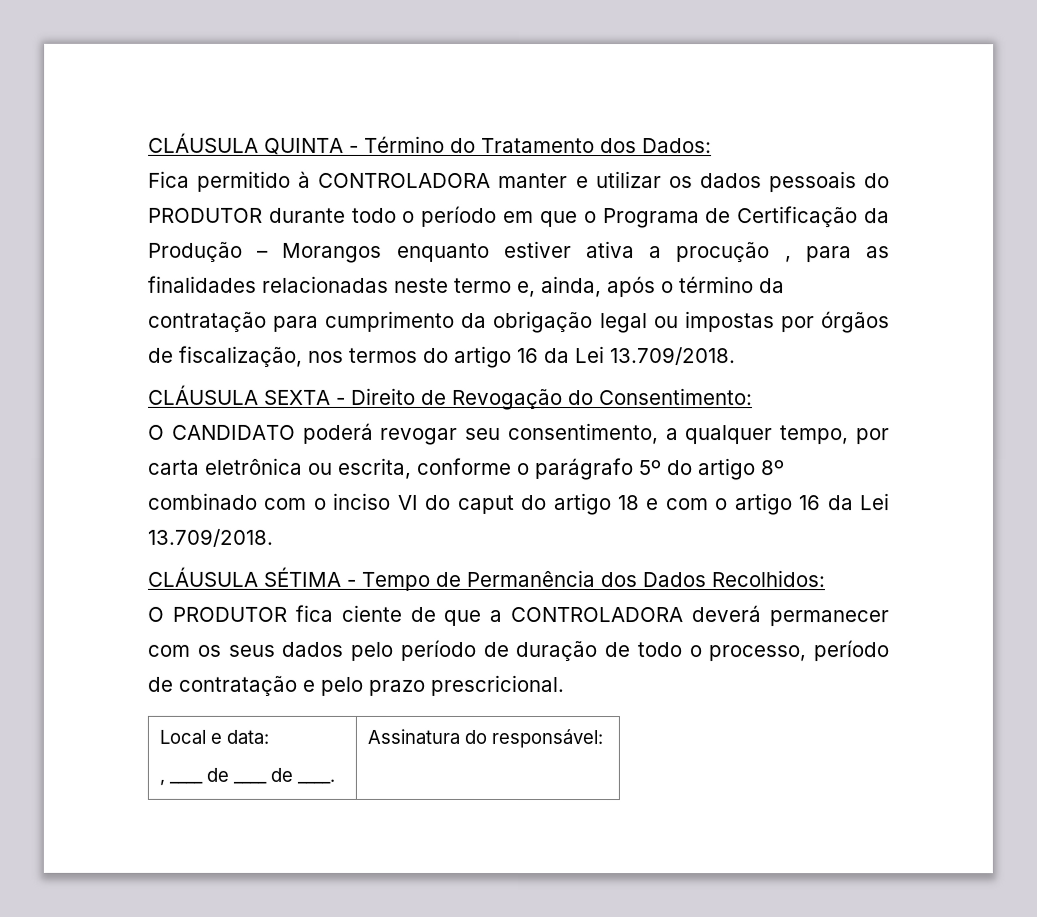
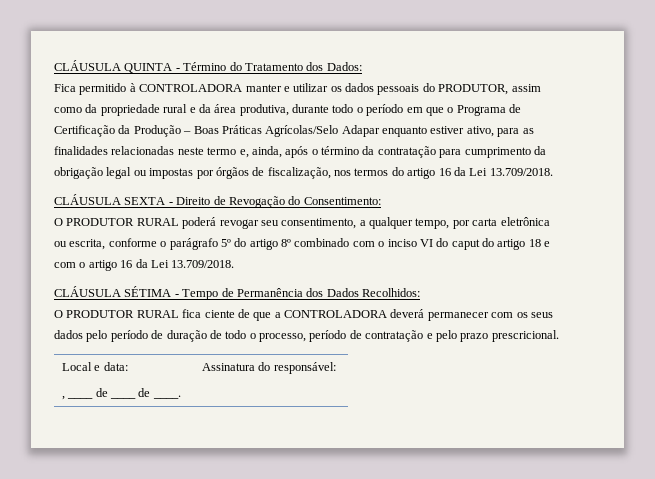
[148,207,263,223] PRODUTOR -> [438,84,541,95] [54,104,289,116] PRODUTOR, assim como da propriedade rural e da área produtiva,
[282,240,792,263] Morangos enquanto estiver ativa a procução , -> [193,125,494,137] Boas Práticas Agrícolas/Selo Adapar enquanto estiver ativo,
[171,424,296,440] CANDIDATO -> [66,218,179,226] PRODUTOR RURAL
(287, 614) none -> [136,310,179,318] RURAL

